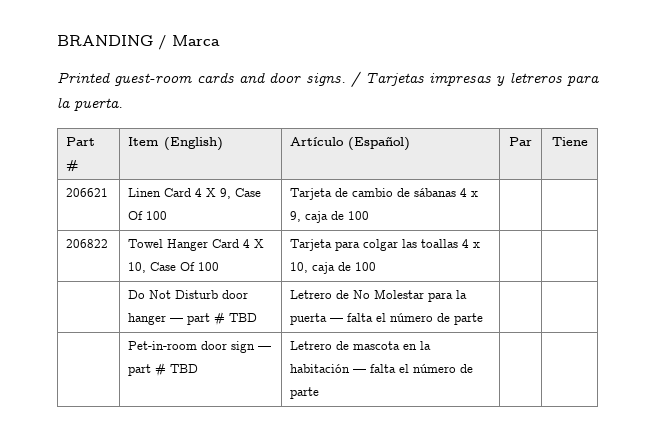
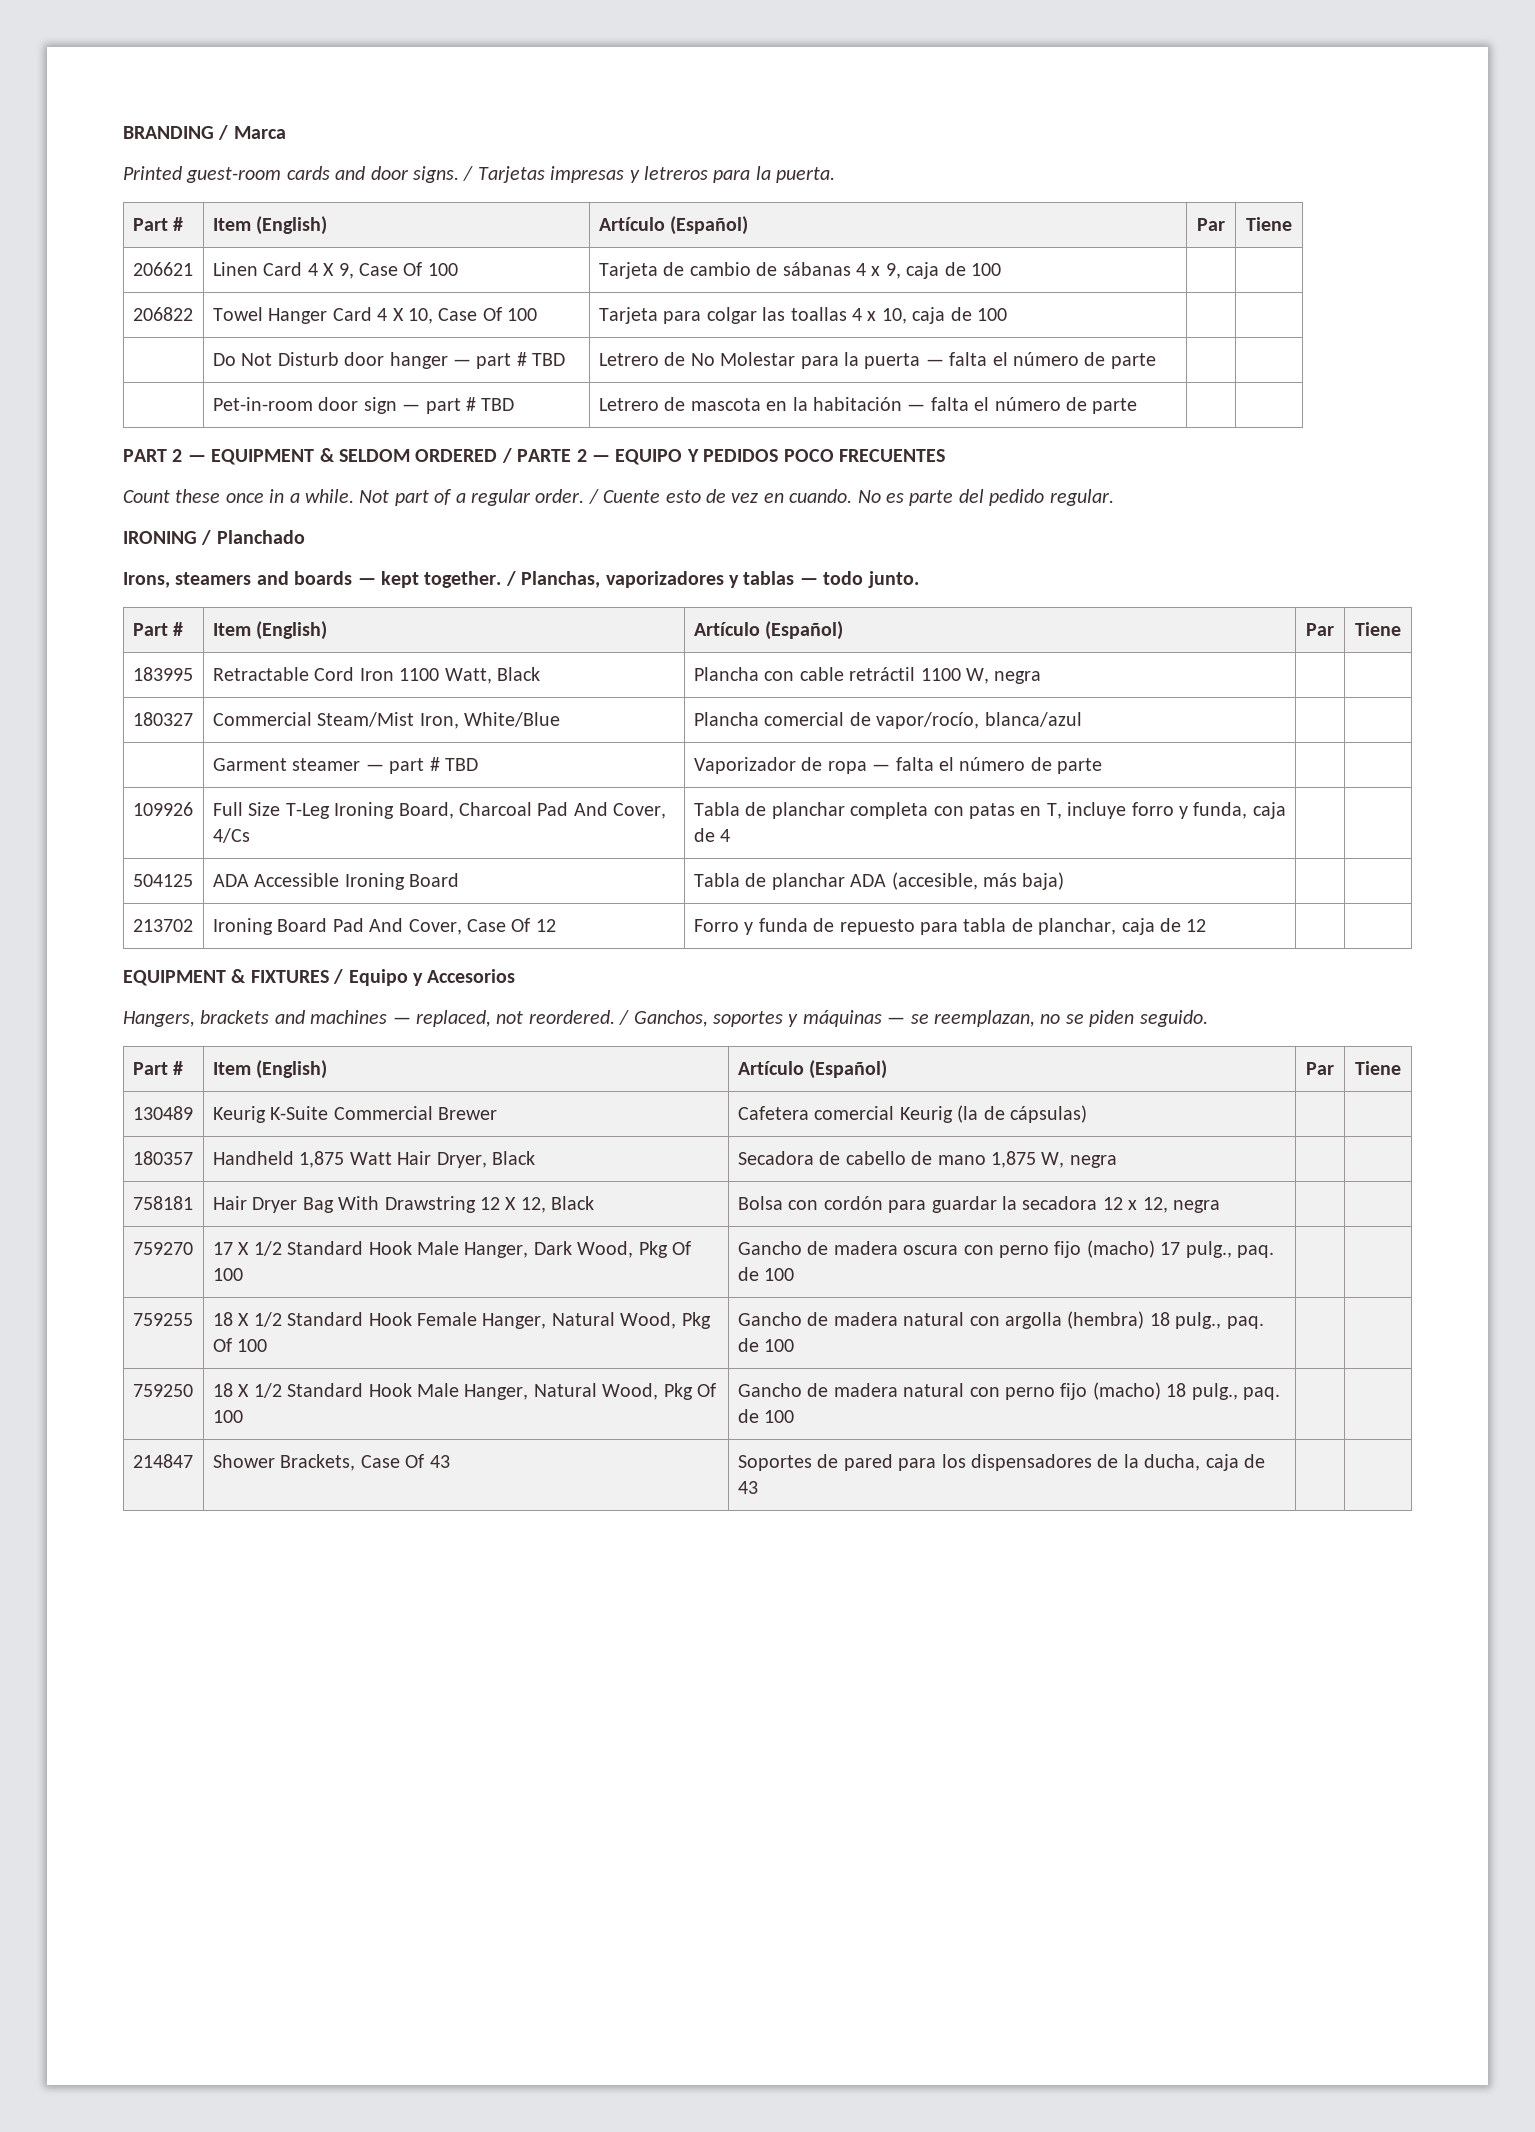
(320, 393) none -> [123,448,945,465] [123,489,1114,506] [123,530,305,545] [123,571,919,588] [132,622,184,636] [212,621,328,640] [693,621,844,640] [1306,623,1334,636] [1355,622,1401,636] [132,667,193,681] [212,667,540,684] [693,667,1042,684] [132,712,193,726] [212,712,561,729] [693,712,1082,729] [212,757,478,774] [693,757,1103,774] [132,802,193,816] [212,802,667,819] [212,828,250,843] [693,802,1286,819] [693,828,731,842] [132,874,193,887] [212,873,460,890] [693,872,1065,890] [132,919,193,932] [212,918,556,935] [693,918,1207,935] [123,969,516,986] [123,1010,1208,1027] [132,1061,184,1075] [212,1060,328,1079] [737,1060,888,1079] [1306,1062,1334,1075] [1355,1061,1401,1075] [132,1106,193,1120] [212,1106,498,1123] [737,1105,1087,1123] [132,1151,193,1165] [212,1151,535,1168] [737,1151,1117,1168] [132,1196,193,1210] [212,1196,595,1213] [737,1196,1220,1213] [132,1242,193,1255] [212,1241,691,1258] [212,1268,243,1281] [737,1240,1274,1258] [737,1267,795,1281] [132,1313,193,1326] [212,1312,711,1329] [212,1338,268,1352] [737,1311,1264,1329] [737,1338,795,1352] [132,1384,193,1397] [212,1383,716,1400] [212,1410,243,1423] [737,1382,1280,1400] [737,1409,795,1423] [132,1454,193,1468] [212,1454,450,1471] [737,1454,1265,1471] [737,1481,758,1494] // PART 2 — EQUIPMENT & SELDOM ORDERED / PARTE 2 — EQUIPO Y PEDIDOS POCO FRECUENTES // Count these once in a while. Not part of a regular order. / Cuente esto de vez en cuando. No es parte del pedido regular. // IRONING / Planchado // Irons, steamers and boards — kept together. / Planchas, vaporizadores y tablas — todo junto. // Part # | Item (English) | Artículo (Español) | Par | Tiene // 183995 | Retractable Cord Iron 1100 Watt, Black | Plancha con cable retráctil 1100 W, negra | | // 180327 | Commercial Steam/Mist Iron, White/Blue | Plancha comercial de vapor/rocío, blanca/azul | | // | Garment steamer — part # TBD | Vaporizador de ropa — falta el número de parte | | // 109926 | Full Size T-Leg Ironing Board, Charcoal Pad And Cover, 4/Cs | Tabla de planchar completa con patas en T, incluye forro y funda, caja de 4 | | // 504125 | ADA Accessible Ironing Board | Tabla de planchar ADA (accesible, más baja) | | // 213702 | Ironing Board Pad And Cover, Case Of 12 | Forro y funda de repuesto para tabla de planchar, caja de 12 | | // EQUIPMENT & FIXTURES / Equipo y Accesorios // Hangers, brackets and machines — replaced, not reordered. / Ganchos, soportes y máquinas — se reemplazan, no se piden seguido. // Part # | Item (English) | Artículo (Español) | Par | Tiene // 130489 | Keurig K-Suite Commercial Brewer | Cafetera comercial Keurig (la de cápsulas) | | // 180357 | Handheld 1,875 Watt Hair Dryer, Black | Secadora de cabello de mano 1,875 W, negra | | // 758181 | Hair Dryer Bag With Drawstring 12 X 12, Black | Bolsa con cordón para guardar la secadora 12 x 12, negra | | // 759270 | 17 X 1/2 Standard Hook Male Hanger, Dark Wood, Pkg Of 100 | Gancho de madera oscura con perno fijo (macho) 17 pulg., paq. de 100 | | // 759255 | 18 X 1/2 Standard Hook Female Hanger, Natural Wood, Pkg Of 100 | Gancho de madera natural con argolla (hembra) 18 pulg., paq. de 100 | | // 759250 | 18 X 1/2 Standard Hook Male Hanger, Natural Wood, Pkg Of 100 | Gancho de madera natural con perno fijo (macho) 18 pulg., paq. de 100 | | // 214847 | Shower Brackets, Case Of 43 | Soportes de pared para los dispensadores de la ducha, caja de 43 | |

